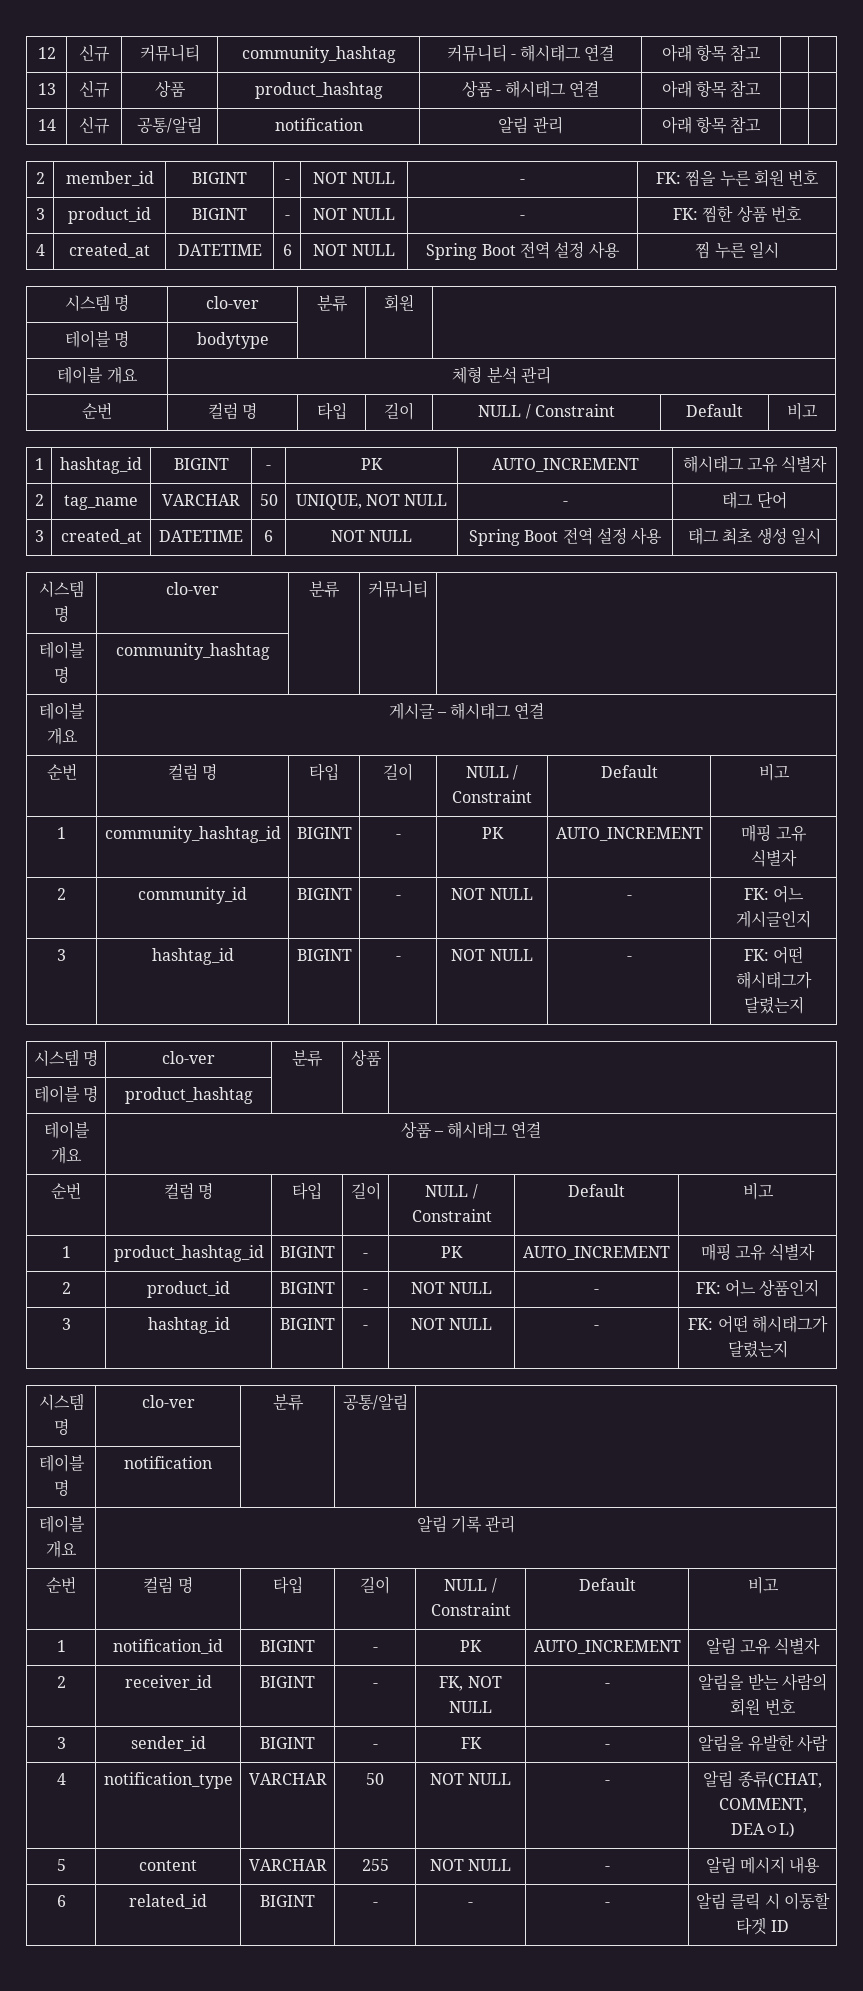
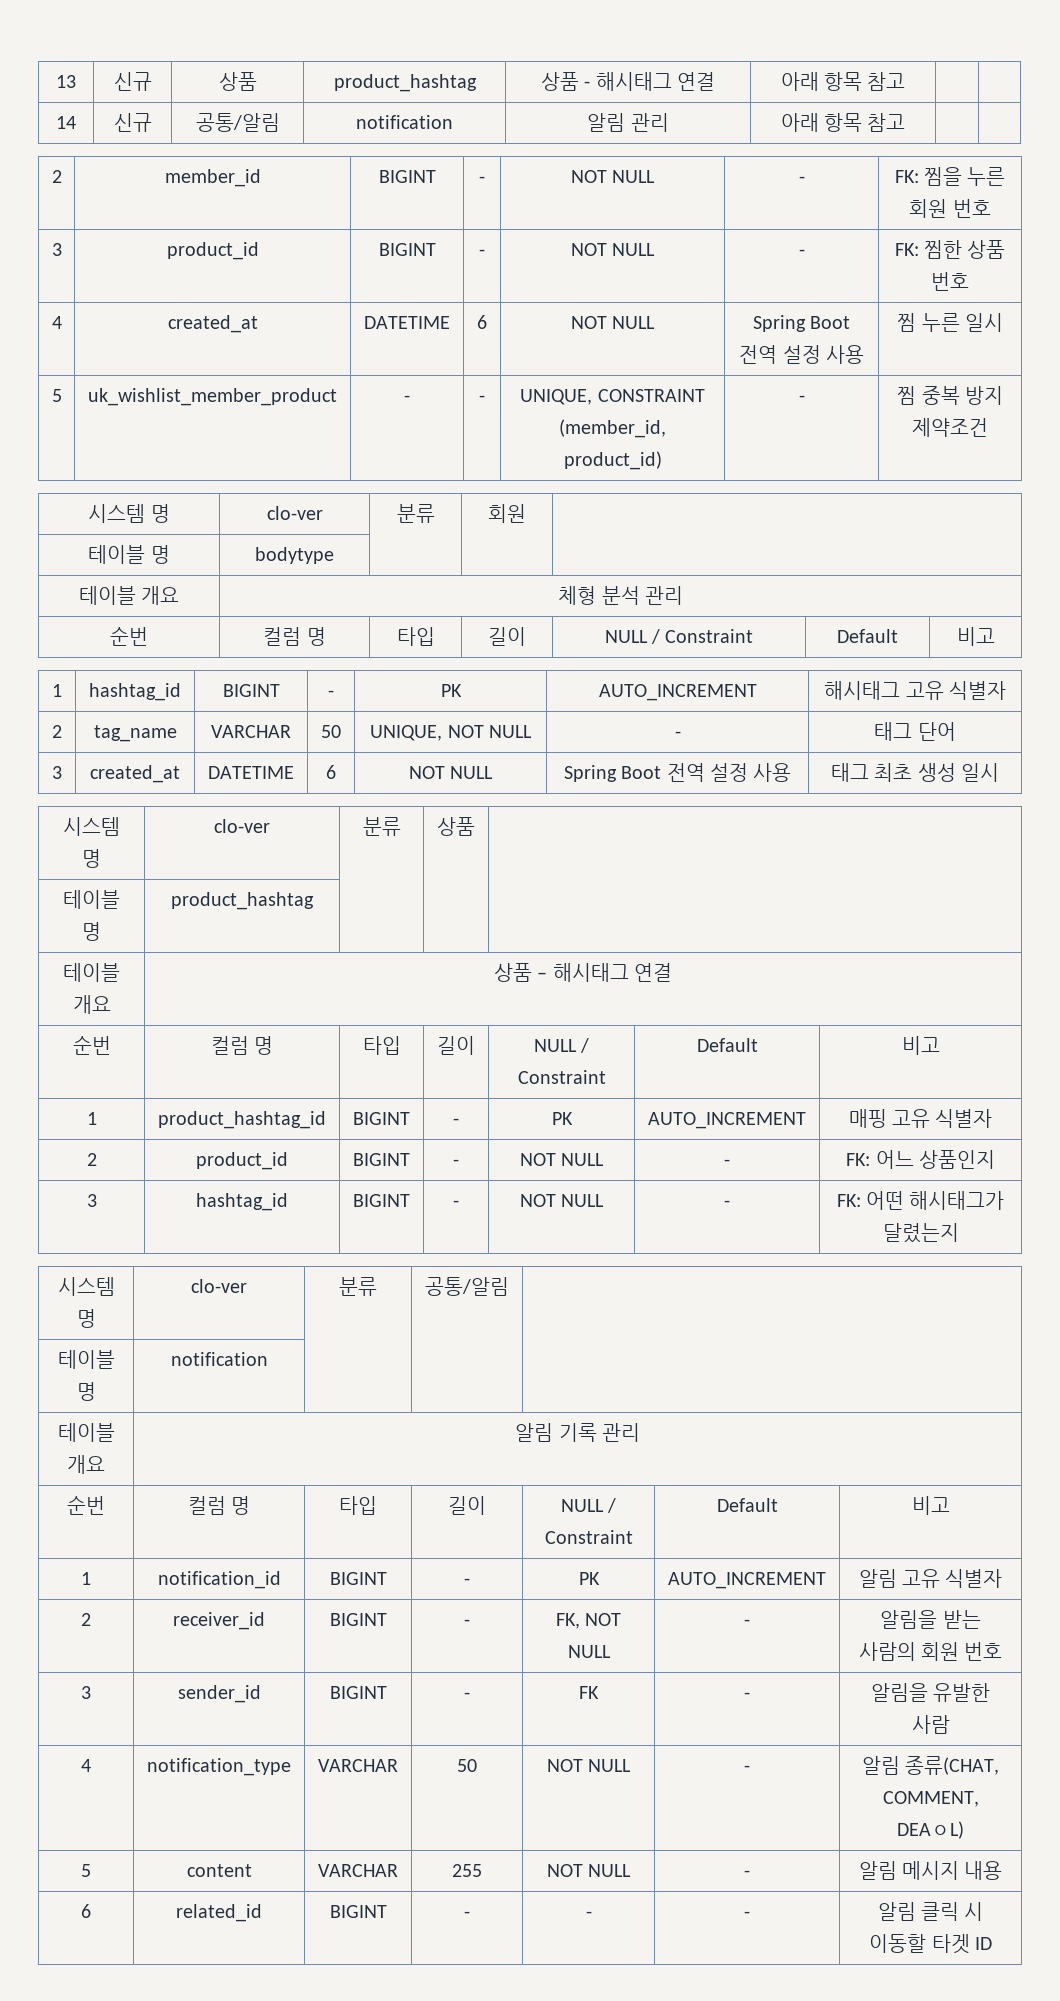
[37,47,56,59] [79,44,110,62] [139,44,200,62] [241,46,396,63] [446,44,615,62] [661,44,762,62] 12 | 신규 | 커뮤니티 | community_hashtag | 커뮤니티 - 해시태그 연결 | 아래 항목 참고 | | // -> (56, 81) none
(779, 250) none -> [51,389,62,402] [88,388,337,406] [404,395,410,402] [479,395,485,402] [520,389,705,405] [559,419,666,438] [563,451,662,470] [798,395,805,402] [897,386,1003,405] [912,418,988,437] // 5 | uk_wishlist_member_product | - | - | UNIQUE, CONSTRAINT (member_id, product_id) | - | 찜 중복 방지 제약조건
[39,580,84,598] [54,606,69,622] [166,582,219,595] [309,581,340,598] [368,580,428,598] [39,641,85,659] [54,667,69,683] [115,643,270,660] [39,702,85,720] [46,727,78,745] [388,702,545,720] [46,763,77,780] [167,764,218,781] [309,763,339,781] [383,763,413,781] [465,765,519,780] [452,790,532,803] [600,765,658,778] [758,763,790,781] [57,827,66,839] [104,826,281,843] [296,827,352,839] [395,834,401,839] [481,827,504,839] [555,827,703,841] [741,824,807,842] [751,849,797,867] [57,888,66,900] [138,887,247,904] [296,888,352,900] [395,895,401,900] [451,888,533,900] [626,895,632,900] [743,885,805,903] [736,910,811,928] [57,949,66,961] [151,948,234,965] [296,949,352,961] [395,956,401,961] [451,949,533,961] [626,956,632,961] [743,946,804,964] [736,971,812,989] [743,996,804,1014] // 시스템 명 | clo-ver | 분류 | 커뮤니티 | // 테이블 명 | community_hashtag | | | // 테이블 개요 | 게시글 – 해시태그 연결 // 순번 | 컬럼 명 | 타입 | 길이 | NULL / Constraint | Default | 비고 // 1 | community_hashtag_id | BIGINT | - | PK | AUTO_INCREMENT | 매핑 고유 식별자 // 2 | community_id | BIGINT | - | NOT NULL | - | FK: 어느 게시글인지 // 3 | hashtag_id | BIGINT | - | NOT NULL | - | FK: 어떤 해시태그가 달렸는지 -> (1000, 772) none

